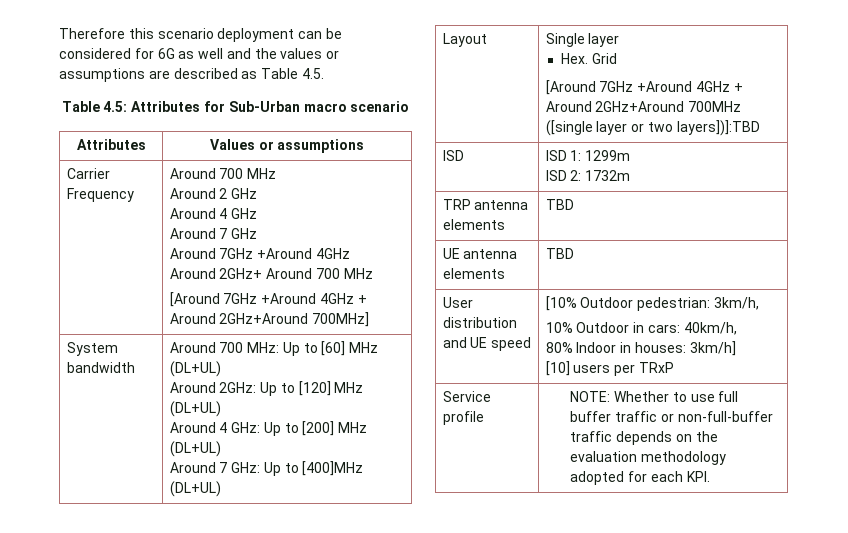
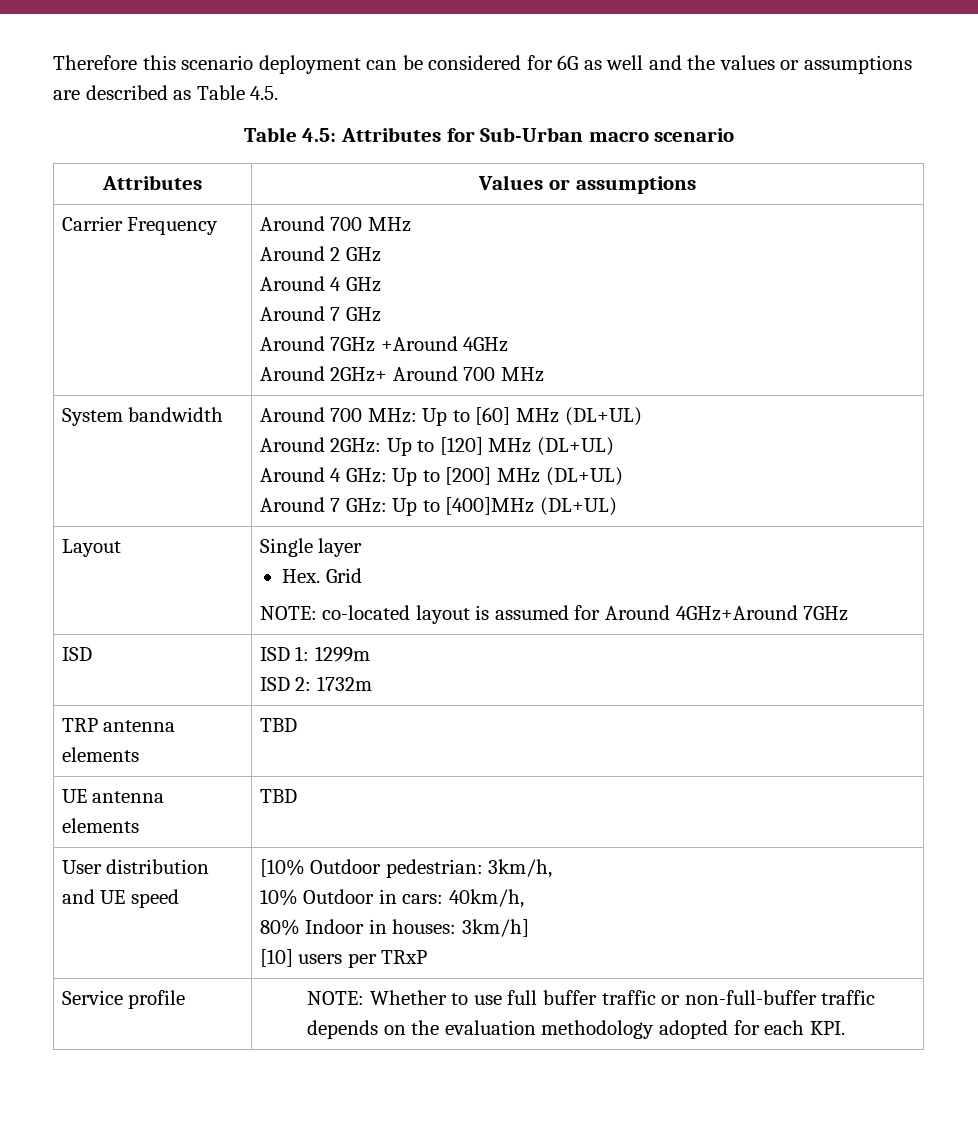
[169,292,367,307] [169,312,370,327] // [Around 7GHz +Around 4GHz + Around 2GHz+Around 700MHz] -> (544, 374) none
[545,80,743,95] [545,101,742,112] [545,120,760,136] [Around 7GHz +Around 4GHz + Around 2GHz+Around 700MHz ([single layer or two layers])]:TBD -> [259,605,849,624] NOTE: co-located layout is assumed for Around 4GHz+Around 7GHz

